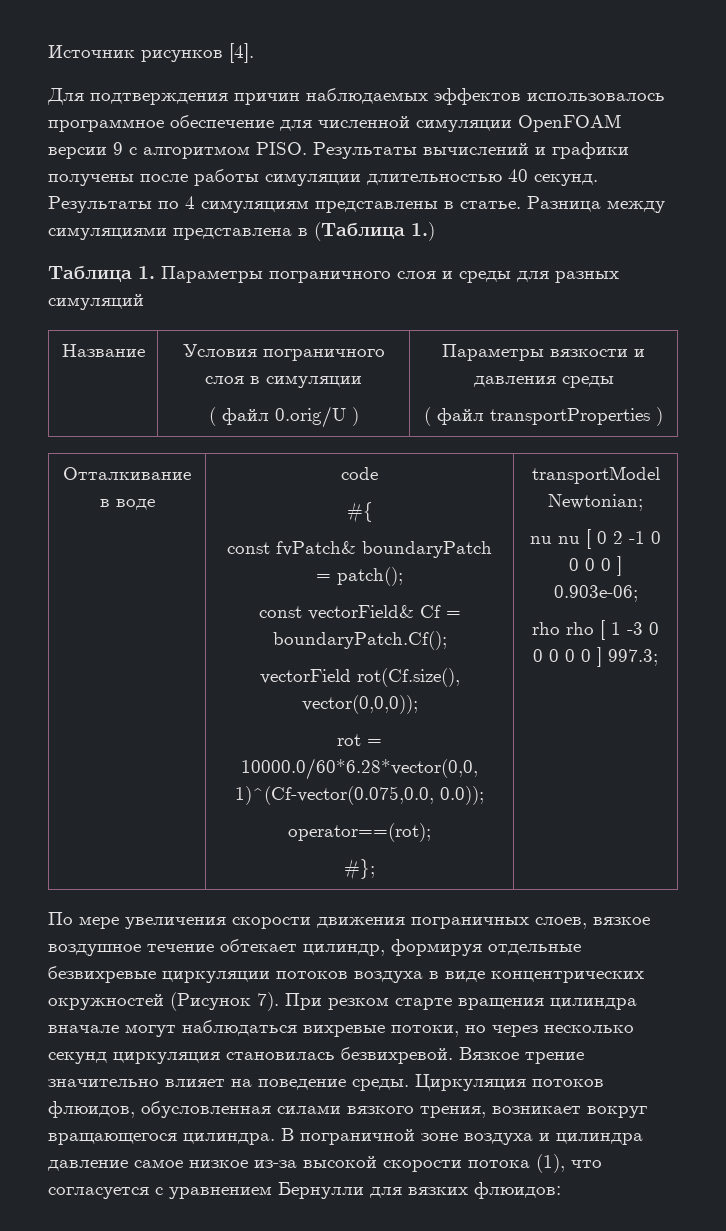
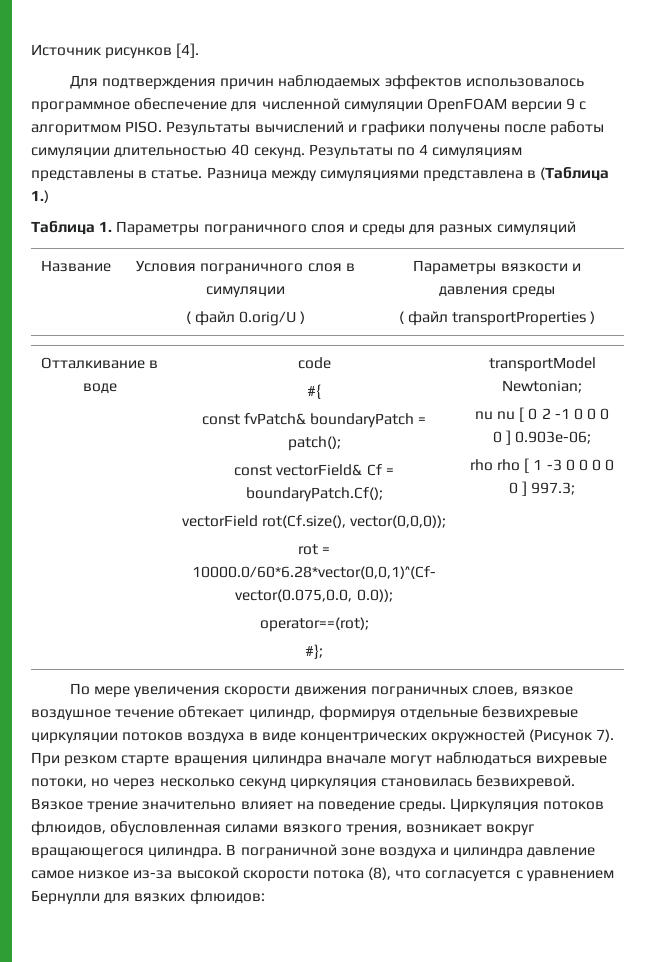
[536,1154,565,1173] (1), -> [368,867,392,880] (8),

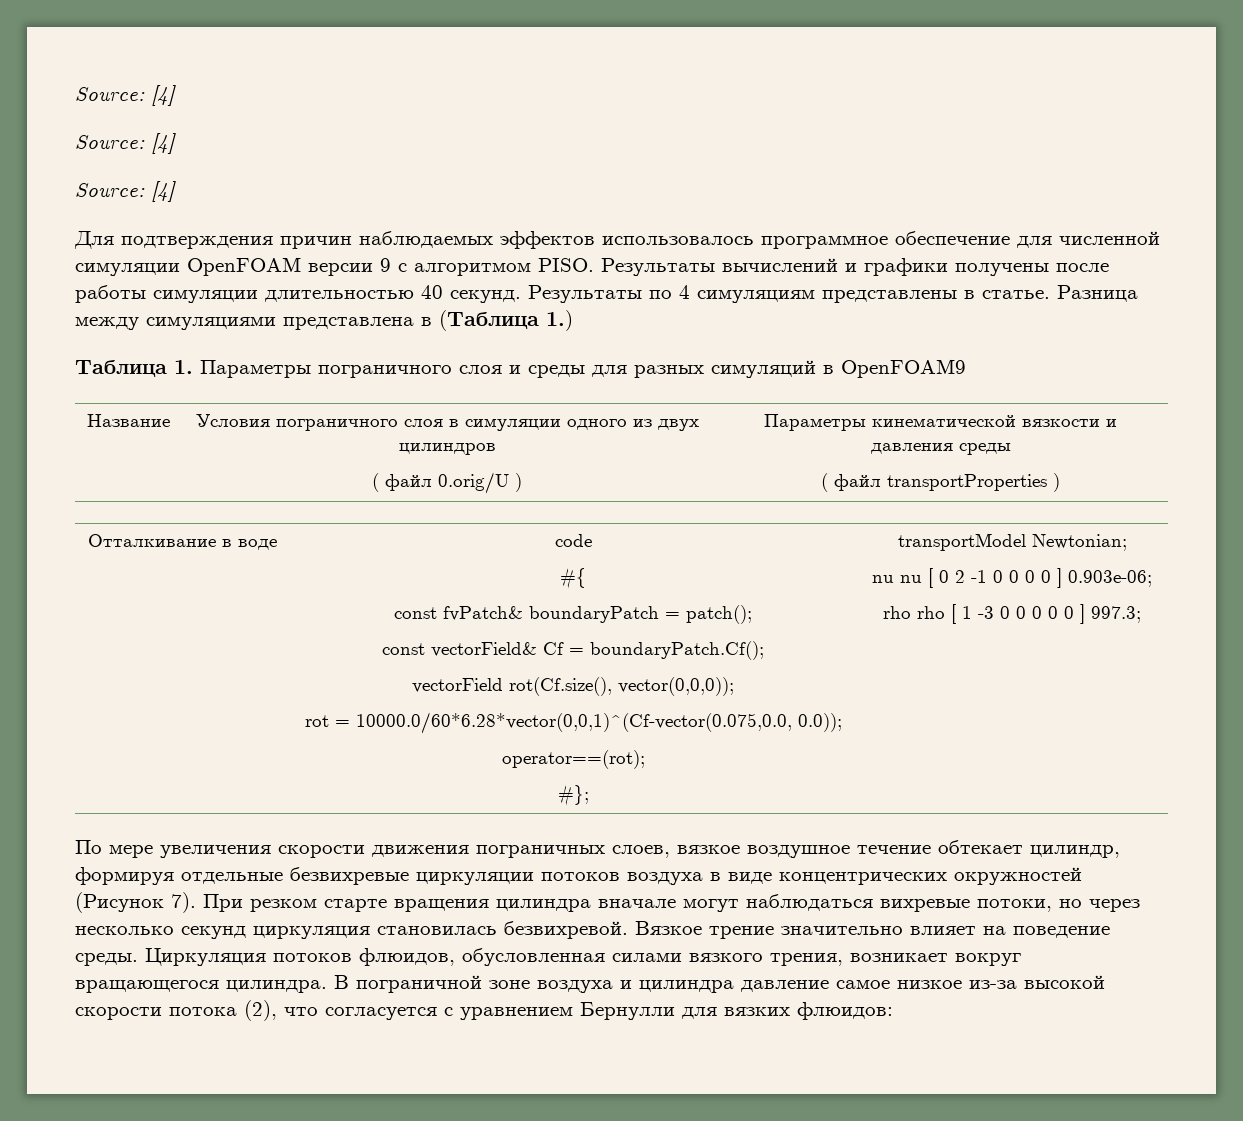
[31,43,200,59] Источник рисунков [4]. -> [75,85,176,107] [75,133,176,155] [75,181,176,203] Source: [4] // Source: [4] // Source: [4]
(576, 228) none -> [823,359,966,378] в OpenFOAM9
(285, 292) none -> [566,419,699,431] [398,443,496,455] одного из двух цилиндров
(497, 267) none -> [872,415,1016,427] кинематической
[368,867,392,880] (8), -> [244,1000,277,1021] (2),

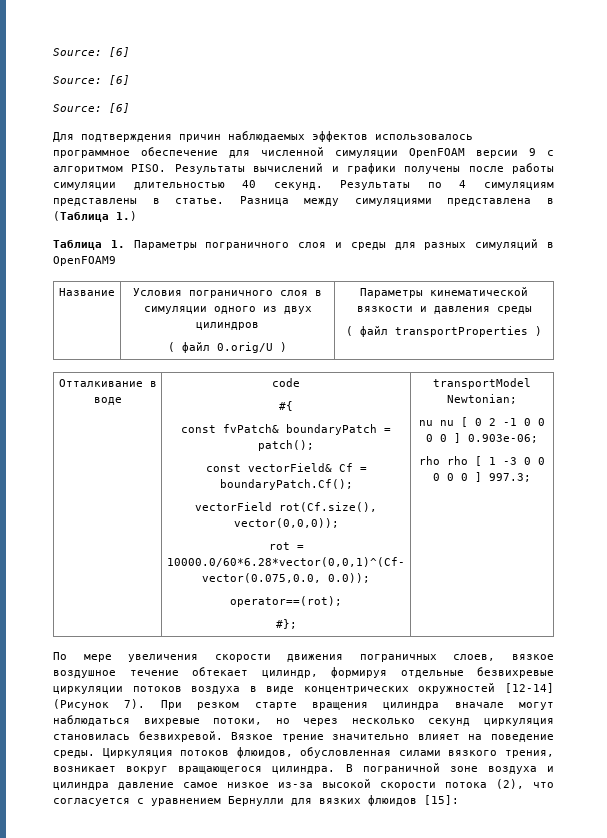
[75,85,176,107] [75,133,176,155] [75,181,176,203] Source: [4] // Source: [4] // Source: [4] -> [53,47,130,57] [53,75,130,85] [53,103,130,113] Source: [6] // Source: [6] // Source: [6]
(1082, 876) none -> [505,683,554,693] [12-14]
[797,1002,893,1020] флюидов: -> [368,795,459,806] флюидов [15]:

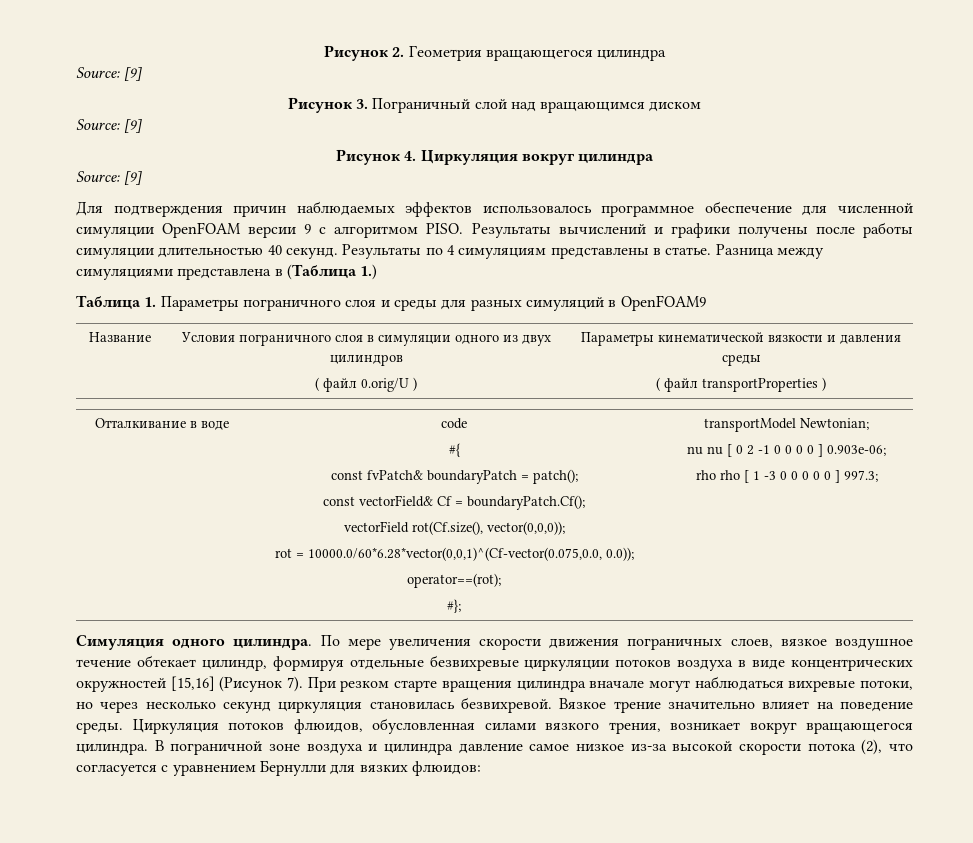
[53,47,130,57] [53,75,130,85] [53,103,130,113] Source: [6] // Source: [6] // Source: [6] -> [323,45,667,61] [76,67,143,81] [287,97,702,113] [76,119,143,133] [335,149,655,165] [76,171,143,185] Рисунок 2. Геометрия вращающегося цилиндра // Source: [9] // Рисунок 3. Пограничный слой над вращающимся диском // Source: [9] // Рисунок 4. Циркуляция вокруг цилиндра // Source: [9]
(531, 477) none -> [76,635,313,650] Симуляция одного цилиндра.
[505,683,554,693] [12-14] -> [170,676,215,691] [15,16]
[368,795,459,806] флюидов [15]: -> [411,761,481,776] флюидов:

